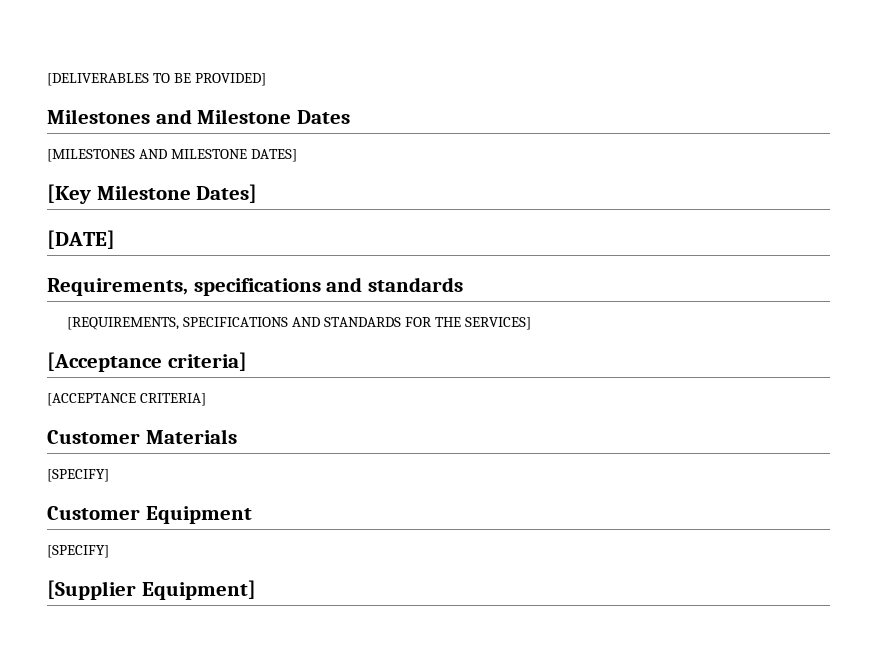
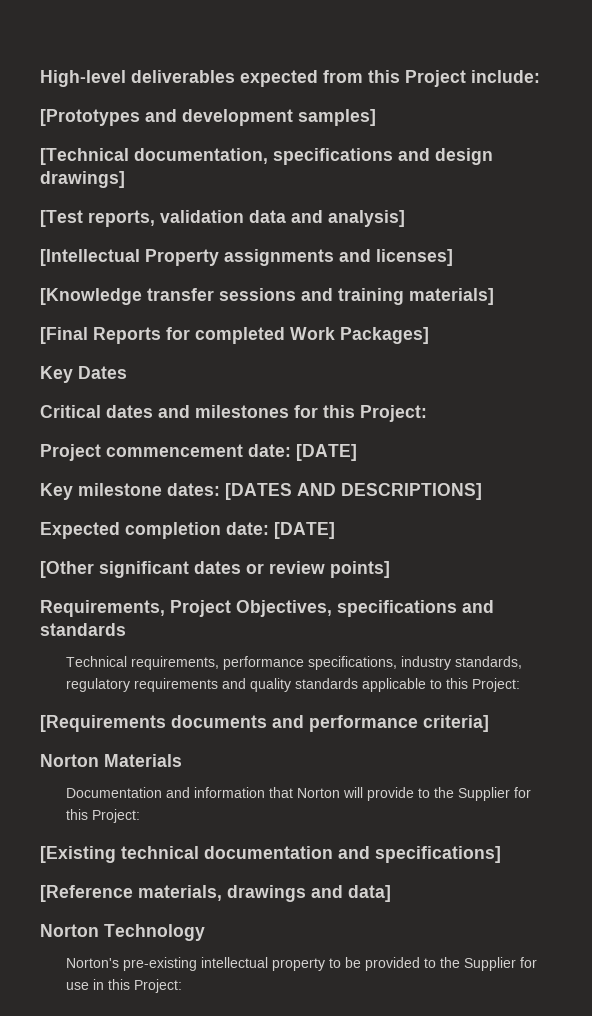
[47,73,266,86] [47,109,350,124] [47,149,297,162] [47,184,258,204] [47,230,115,249] [DELIVERABLES TO BE PROVIDED] // Milestones and Milestone Dates // [MILESTONES AND MILESTONE DATES] // [Key Milestone Dates] // [DATE] -> [40,70,540,87] [40,109,376,126] [40,148,493,165] [40,171,125,188] [40,210,405,227] [40,249,453,266] [40,288,494,305] [40,327,429,344] [40,366,127,383] [40,405,427,422] [40,444,357,461] [40,483,482,500] [40,522,335,539] [40,561,390,578] High-level deliverables expected from this Project include: // [Prototypes and development samples] // [Technical documentation, specifications and design drawings] // [Test reports, validation data and analysis] // [Intellectual Property assignments and licenses] // [Knowledge transfer sessions and training materials] // [Final Reports for completed Work Packages] // Key Dates // Critical dates and milestones for this Project: // Project commencement date: [DATE] // Key milestone dates: [DATES AND DESCRIPTIONS] // Expected completion date: [DATE] // [Other significant dates or review points]
(188, 287) none -> [170,600,332,617] Project Objectives,
[67,317,531,330] [47,352,247,372] [47,393,206,406] [47,429,237,444] [47,469,109,482] [47,506,252,524] [47,545,109,558] [47,580,256,600] [REQUIREMENTS, SPECIFICATIONS AND STANDARDS FOR THE SERVICES] // [Acceptance criteria] // [ACCEPTANCE CRITERIA] // Customer Materials // [SPECIFY] // Customer Equipment // [SPECIFY] // [Supplier Equipment] -> [66,656,523,670] [66,678,521,692] [40,715,489,732] [40,754,182,767] [66,787,532,801] [66,809,141,823] [40,846,501,863] [40,885,391,902] [40,924,205,941] [66,957,538,971] [66,979,183,993] Technical requirements, performance specifications, industry standards, regulatory requirements and quality standards applicable to this Project: // [Requirements documents and performance criteria] // Norton Materials // Documentation and information that Norton will provide to the Supplier for this Project: // [Existing technical documentation and specifications] // [Reference materials, drawings and data] // Norton Technology // Norton's pre-existing intellectual property to be provided to the Supplier for use in this Project:

